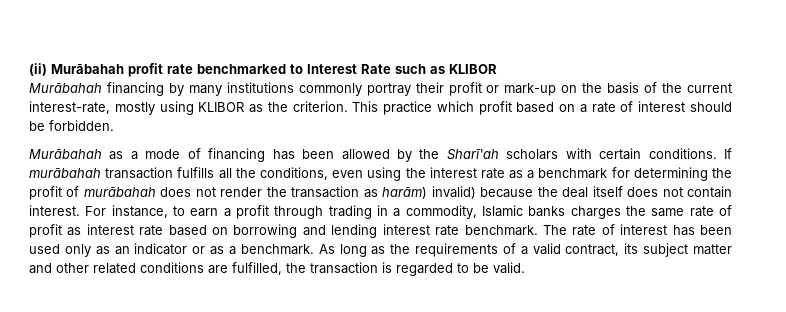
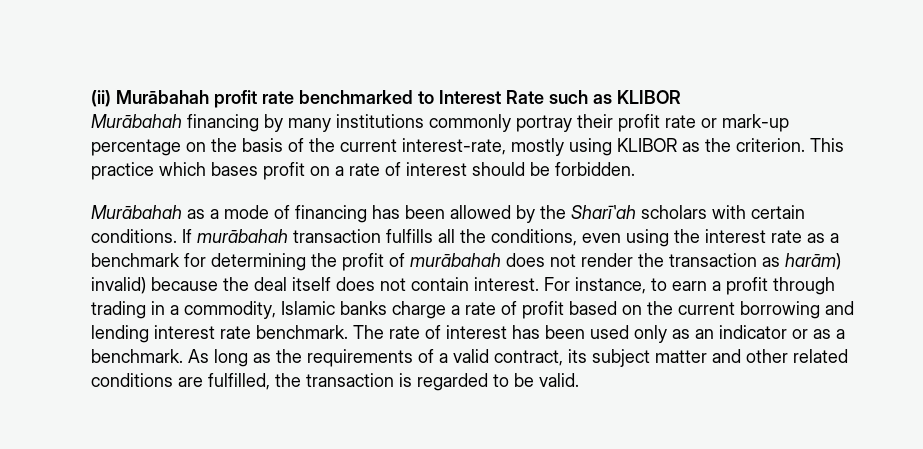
(482, 89) none -> [665,115,696,128] rate
(557, 89) none -> [91,139,181,156] percentage
[478,101,555,115] profit based -> [211,162,305,180] bases profit
[570,205,733,219] [29,224,229,238] charges the same rate of profit as interest rate based on -> [392,301,735,319] charge a rate of profit based on the current

